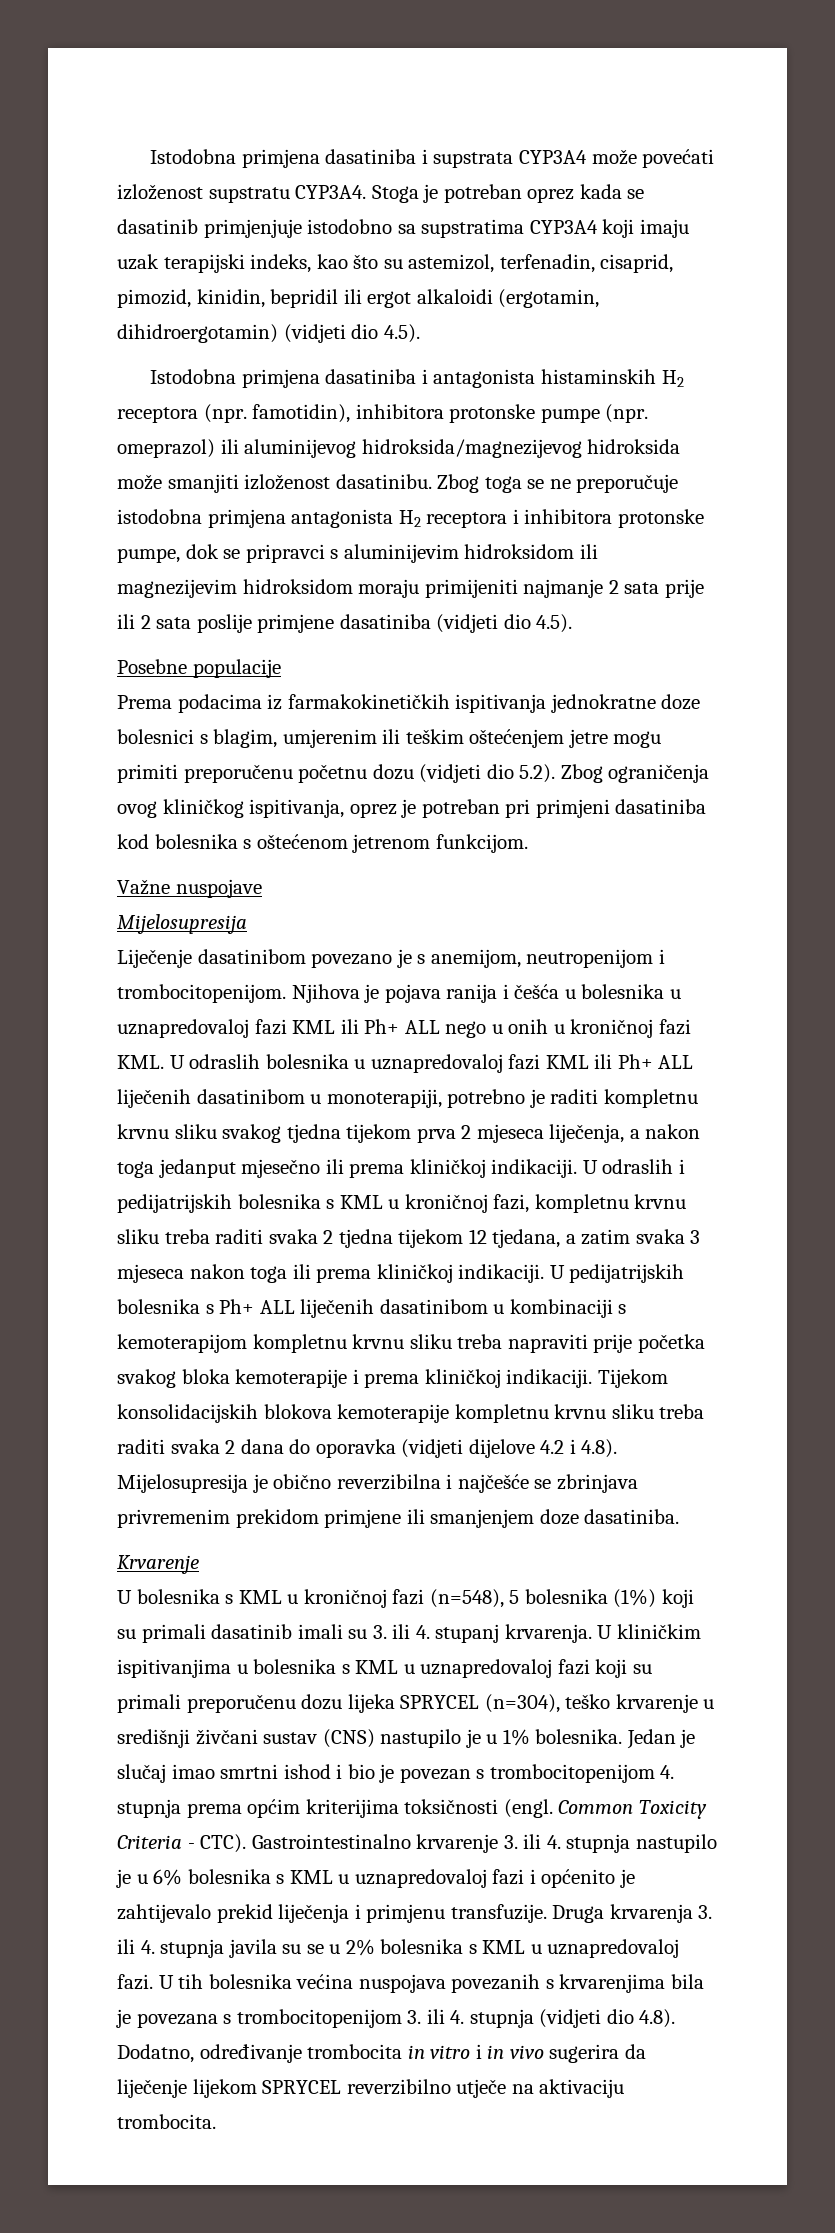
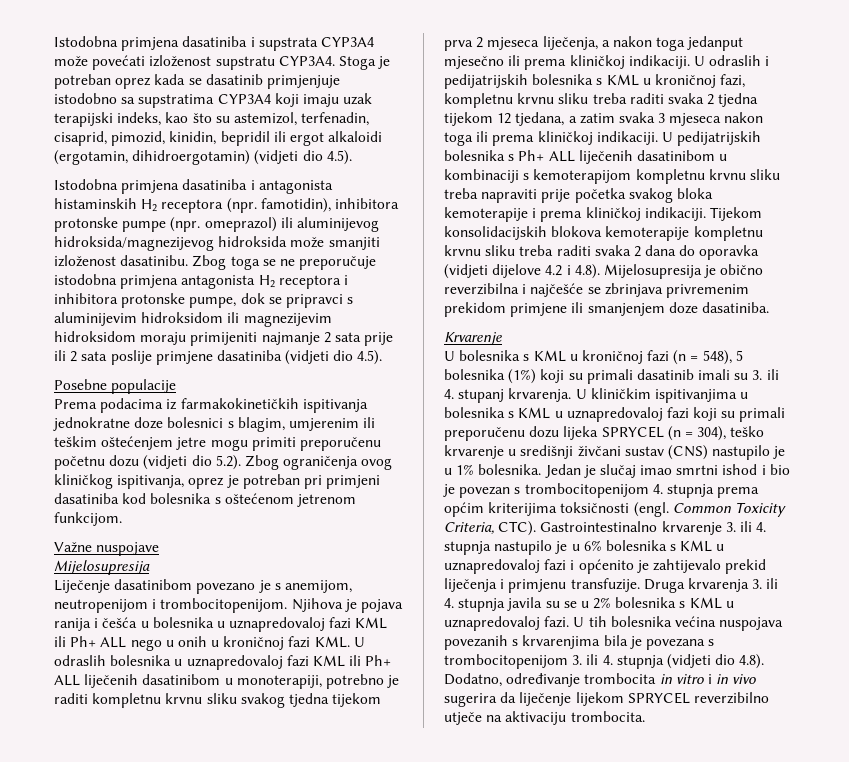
[429,1589,504,1608] (n=548), -> [673,350,732,365] (n = 548),
[484,1694,560,1713] (n=304), -> [667,426,727,441] (n = 304),
[117,1835,195,1849] Criteria - -> [444,522,494,534] Criteria,

